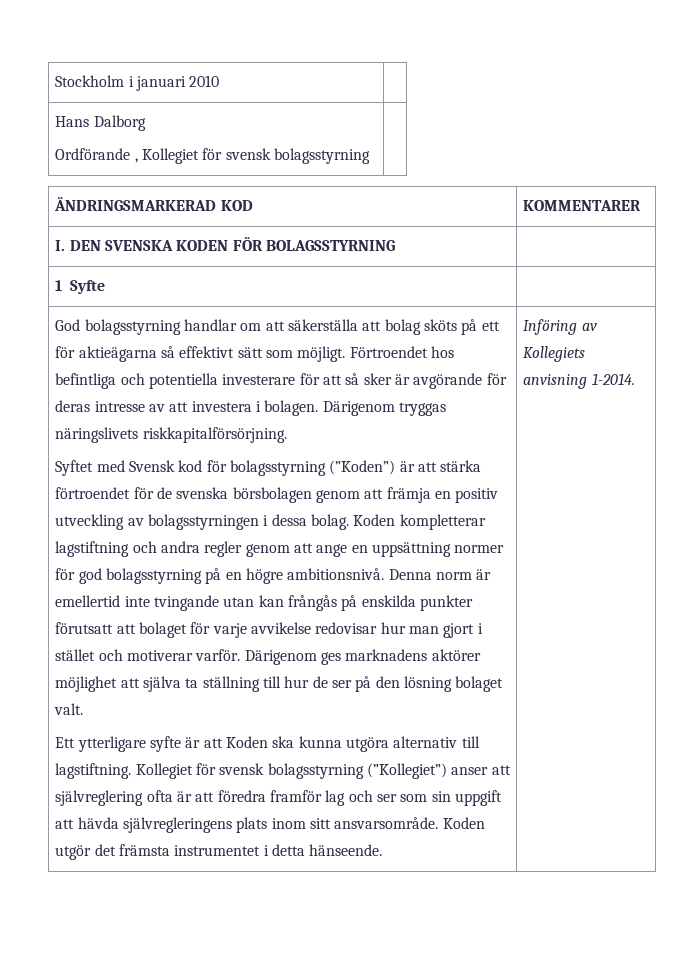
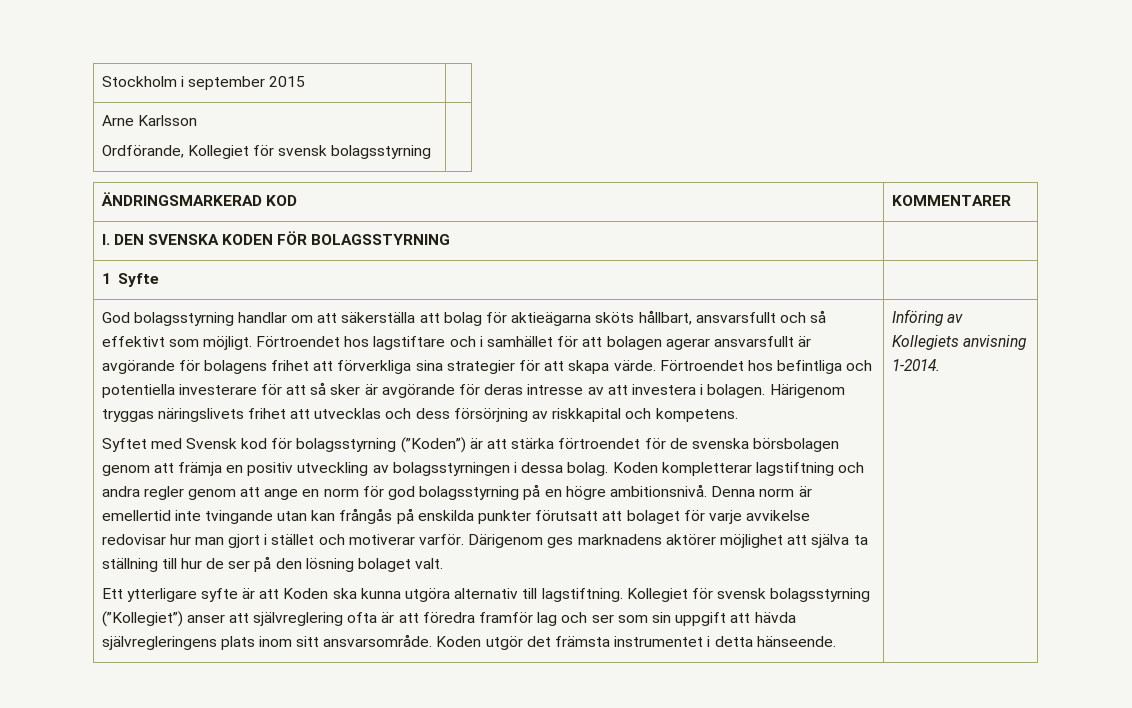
[135,75,220,91] [55,115,146,131] [55,148,138,163] januari 2010 | // Hans Dalborg // Ordförande , -> [187,76,306,90] [101,115,197,126] [101,145,184,158] september 2015 | // Arne Karlsson // Ordförande,
[423,319,500,335] [55,346,157,362] sköts på ett för aktieägarna -> [486,310,806,326] för aktieägarna sköts hållbart, ansvarsfullt och
[237,347,263,358] sätt -> (165, 341) none
(454, 352) none -> [373,336,812,350] [101,360,773,374] lagstiftare och i samhället för att bolagen agerar ansvarsfullt är avgörande för bolagens frihet att förverkliga sina strategier för att skapa värde. Förtroendet hos
[322,401,395,416] Därigenom -> [769,384,845,398] Härigenom
[142,427,287,443] riskkapitalförsörjning. -> [247,408,738,422] frihet att utvecklas och dess försörjning av riskkapital och kompetens.
[371,542,505,557] uppsättning normer -> [323,488,359,497] norm

